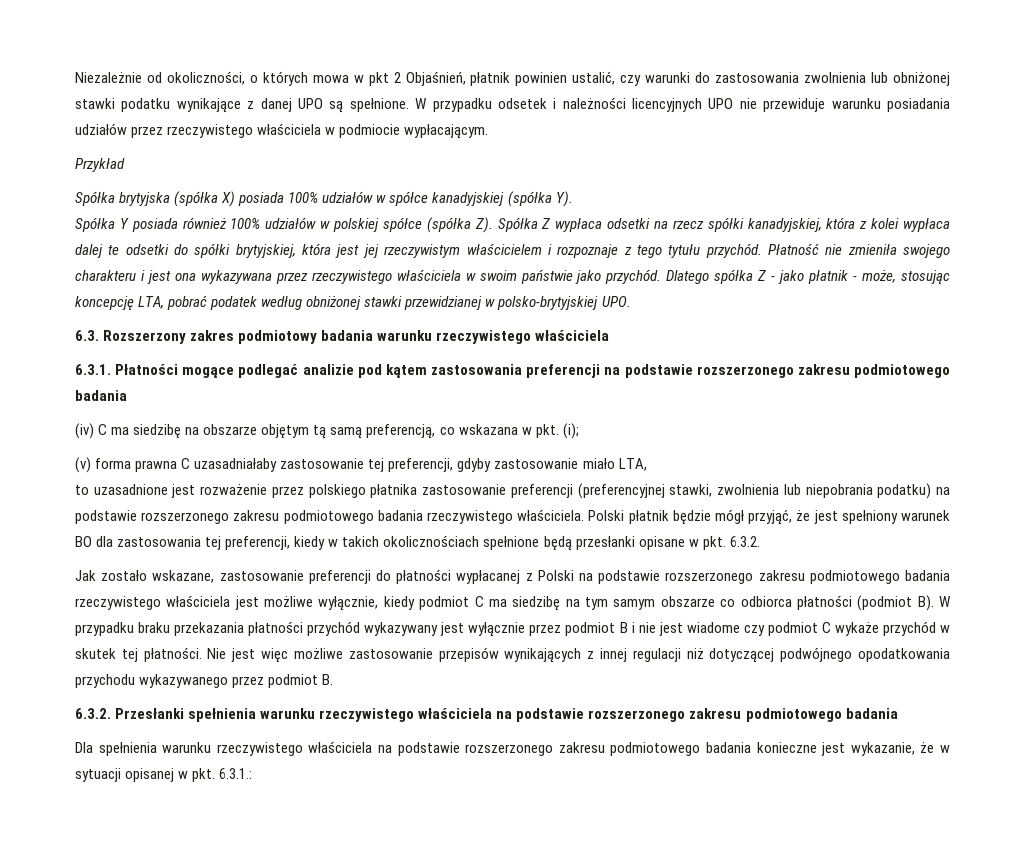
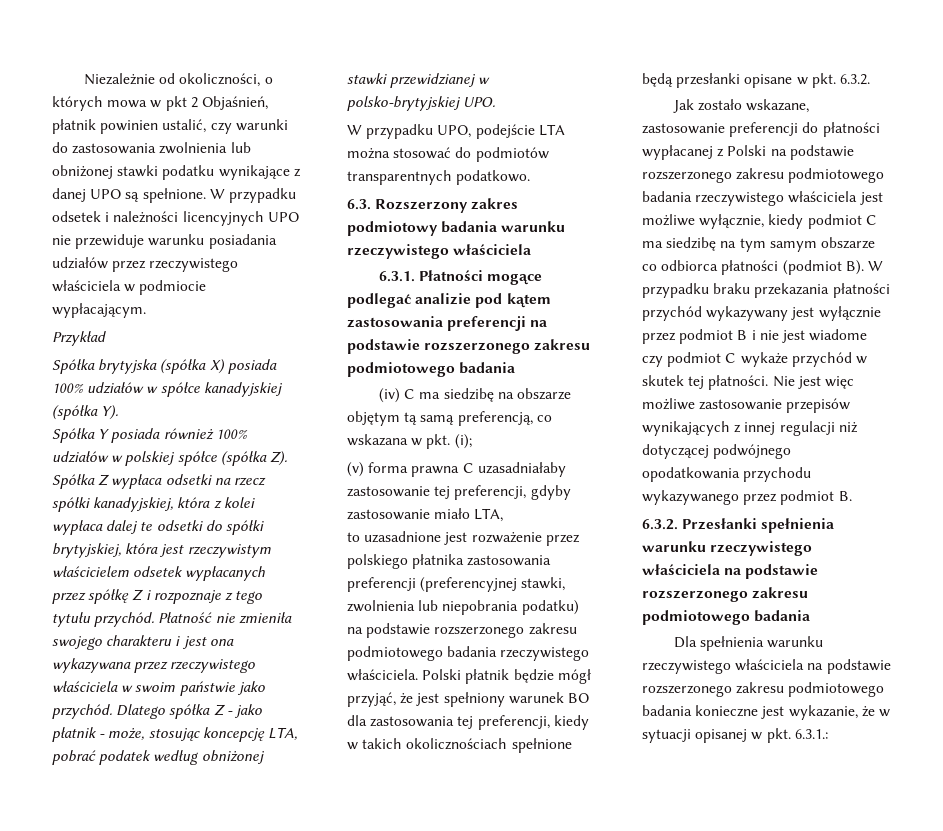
[362,244,379,258] jej -> (185, 550) none
(542, 249) none -> [133,566,266,581] [52,589,145,604] odsetek wypłacanych przez spółkę Z
(631, 301) none -> [347,124,565,139] [347,147,549,162] [347,170,531,185] // W przypadku UPO, podejście LTA można stosować do podmiotów transparentnych podatkowo.
[422,484,507,495] zastosowanie -> [467,555,552,566] zastosowania

